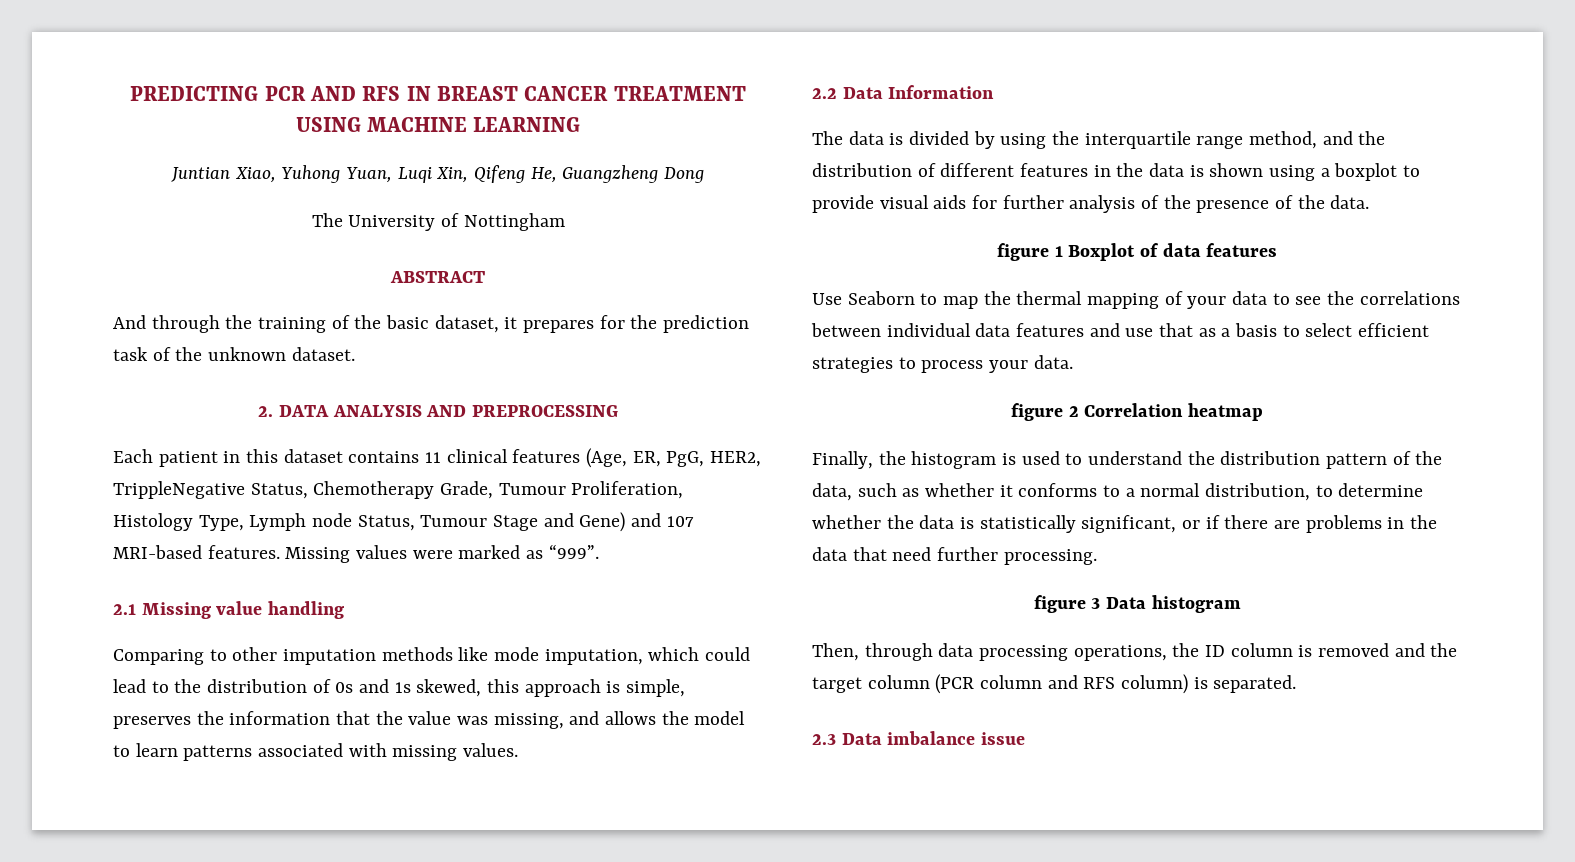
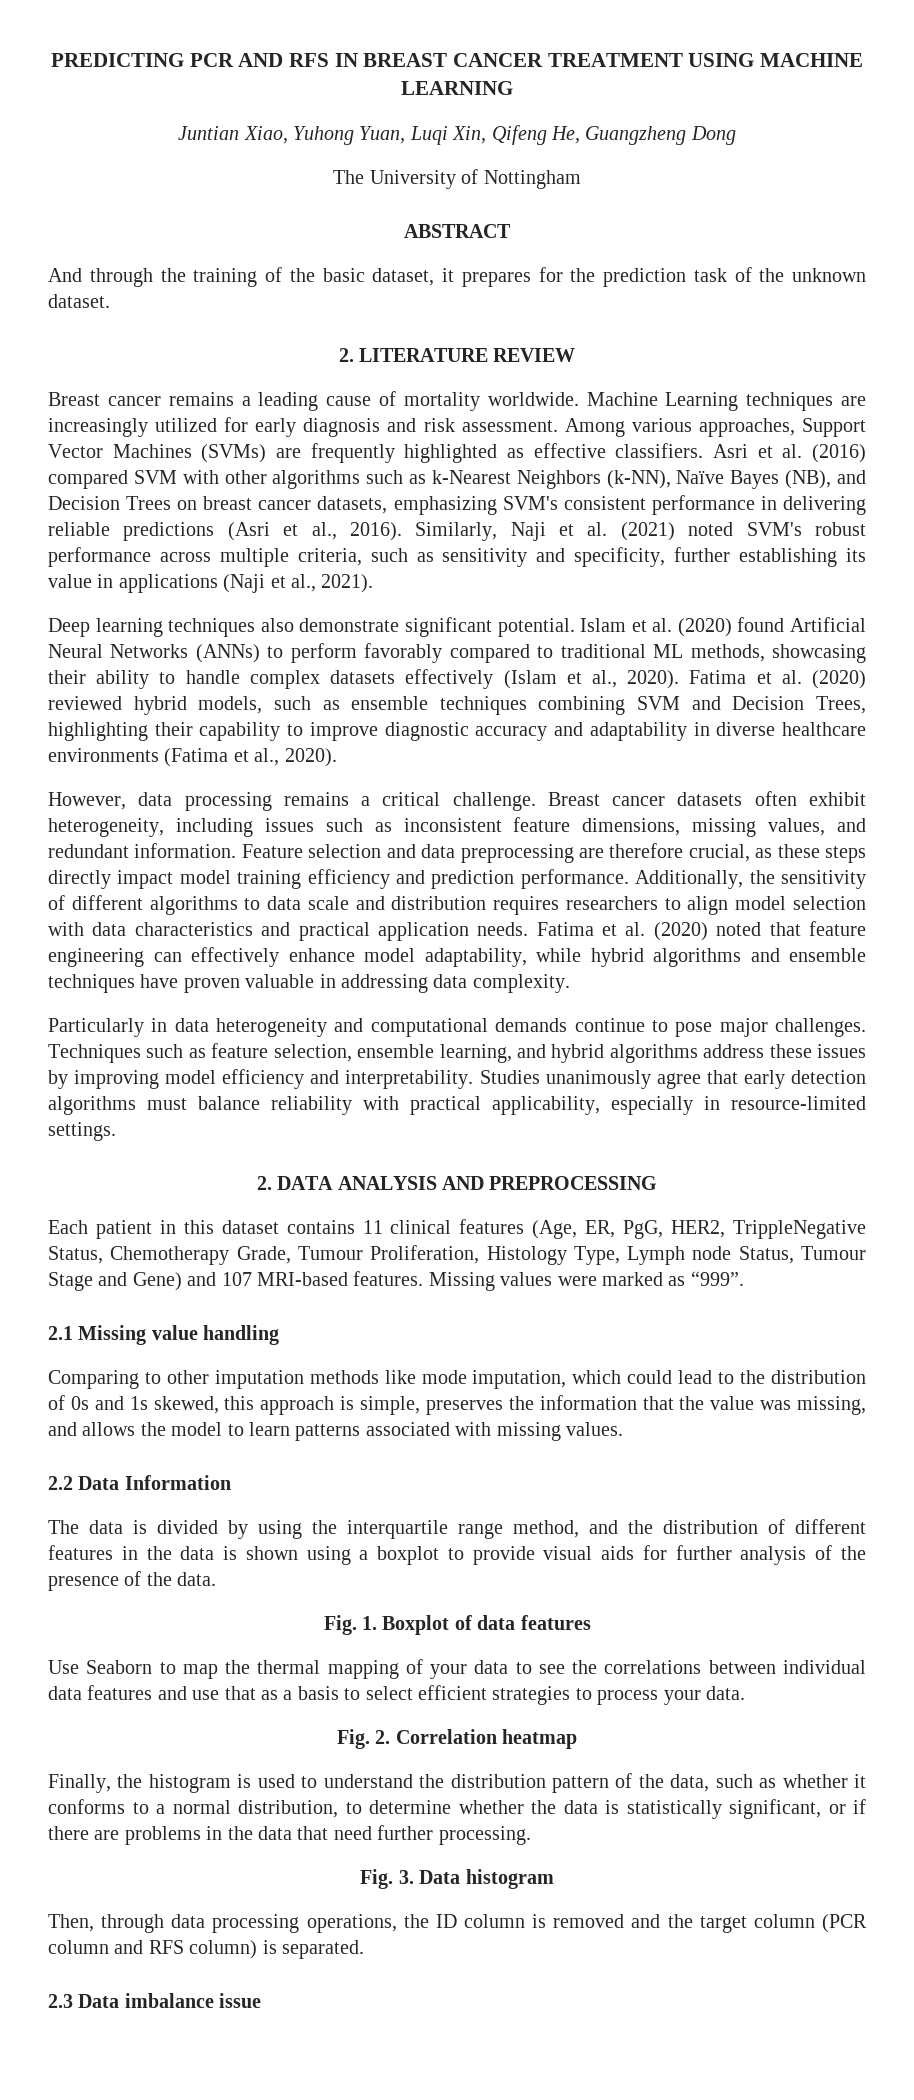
(355, 354) none -> [338,348,576,362] [48,391,866,411] [48,417,866,437] [48,443,866,463] [48,470,866,489] [48,495,867,515] [48,522,866,541] [48,547,866,567] [48,574,374,593] [48,617,867,637] [48,643,866,663] [48,669,866,689] [48,696,866,715] [48,722,867,741] [48,748,337,767] [48,791,866,811] [48,817,866,837] [48,843,866,863] [48,869,866,889] [48,895,866,915] [48,921,866,941] [48,947,866,967] [48,974,570,993] [48,1018,867,1037] [48,1043,866,1063] [48,1069,867,1089] [48,1096,866,1115] [48,1122,116,1141] // 2. LITERATURE REVIEW // Breast cancer remains a leading cause of mortality worldwide. Machine Learning techniques are increasingly utilized for early diagnosis and risk assessment. Among various approaches, Support Vector Machines (SVMs) are frequently highlighted as effective classifiers. Asri et al. (2016) compared SVM with other algorithms such as k-Nearest Neighbors (k-NN), Naïve Bayes (NB), and Decision Trees on breast cancer datasets, emphasizing SVM's consistent performance in delivering reliable predictions (Asri et al., 2016). Similarly, Naji et al. (2021) noted SVM's robust performance across multiple criteria, such as sensitivity and specificity, further establishing its value in applications (Naji et al., 2021). // Deep learning techniques also demonstrate significant potential. Islam et al. (2020) found Artificial Neural Networks (ANNs) to perform favorably compared to traditional ML methods, showcasing their ability to handle complex datasets effectively (Islam et al., 2020). Fatima et al. (2020) reviewed hybrid models, such as ensemble techniques combining SVM and Decision Trees, highlighting their capability to improve diagnostic accuracy and adaptability in diverse healthcare environments (Fatima et al., 2020). // However, data processing remains a critical challenge. Breast cancer datasets often exhibit heterogeneity, including issues such as inconsistent feature dimensions, missing values, and redundant information. Feature selection and data preprocessing are therefore crucial, as these steps directly impact model training efficiency and prediction performance. Additionally, the sensitivity of different algorithms to data scale and distribution requires researchers to align model selection with data characteristics and practical application needs. Fatima et al. (2020) noted that feature engineering can effectively enhance model adaptability, while hybrid algorithms and ensemble techniques have proven valuable in addressing data complexity. // Particularly in data heterogeneity and computational demands continue to pose major challenges. Techniques such as feature selection, ensemble learning, and hybrid algorithms address these issues by improving model efficiency and interpretability. Studies unanimously agree that early detection algorithms must balance reliability with practical applicability, especially in resource-limited settings.
[996,243,1063,261] figure 1 -> [323,1615,377,1635] Fig. 1.
[1010,403,1079,421] figure 2 -> [336,1729,391,1749] Fig. 2.
[1033,595,1101,613] figure 3 -> [360,1869,414,1889] Fig. 3.

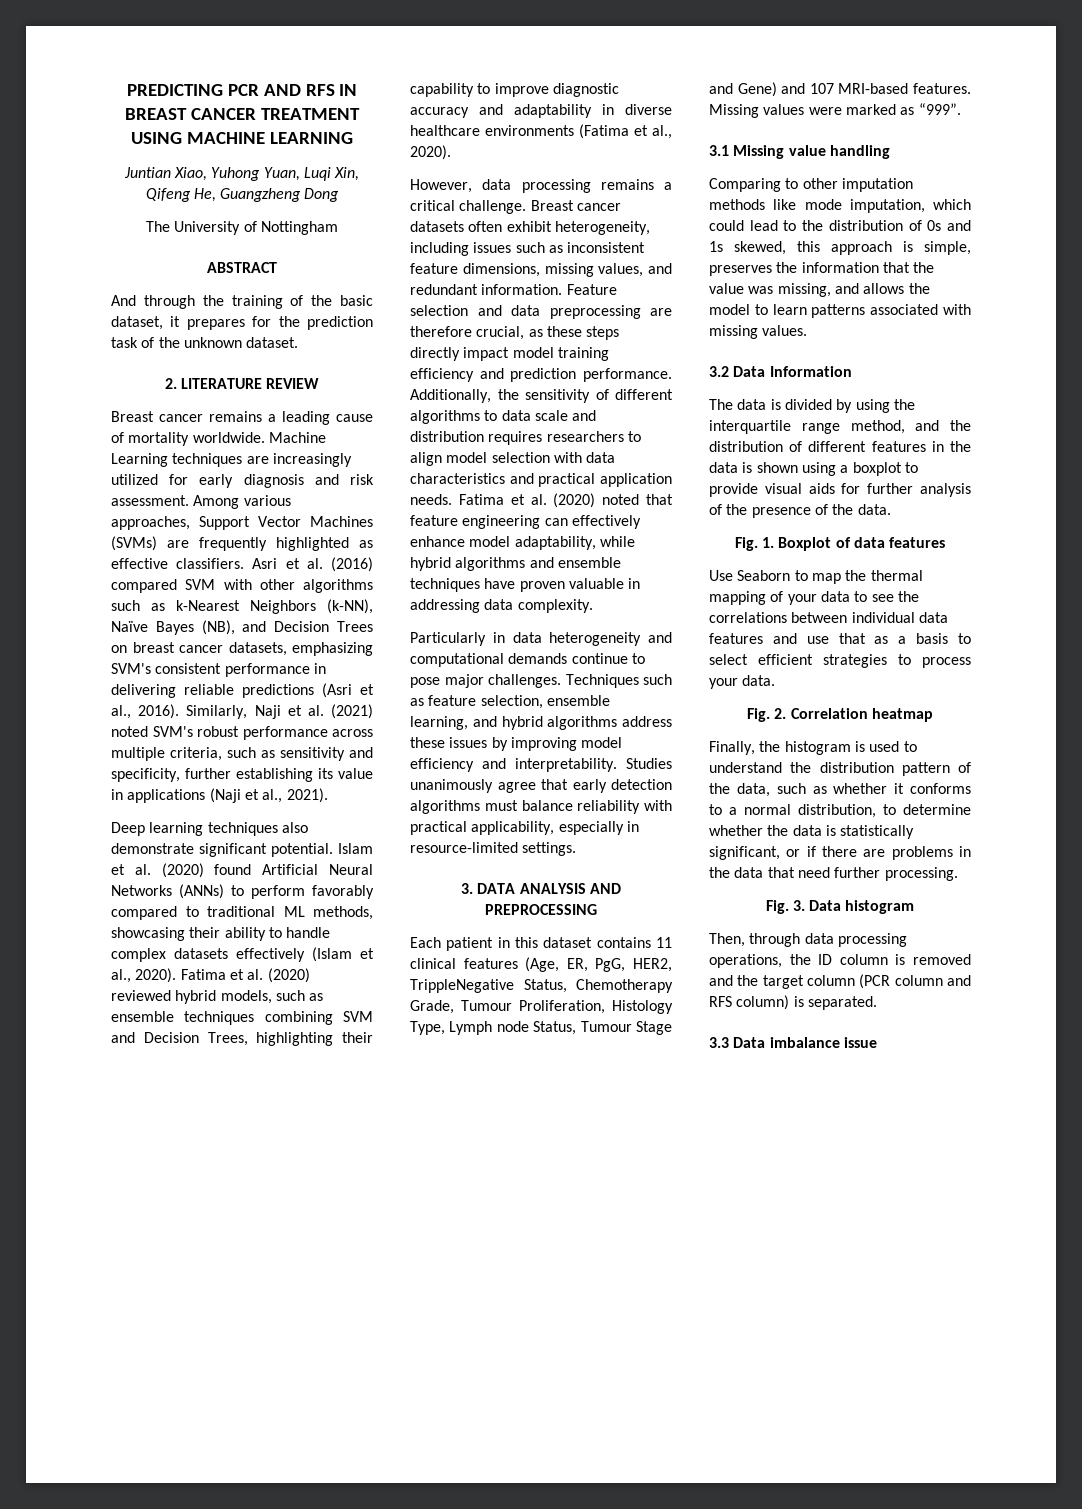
[256,1176,272,1190] 2. -> [461,883,474,894] 3.
[48,1326,73,1340] 2.1 -> [709,145,729,156] 3.1
[48,1476,73,1490] 2.2 -> [709,366,729,377] 3.2
[48,1994,73,2008] 2.3 -> [709,1037,729,1048] 3.3

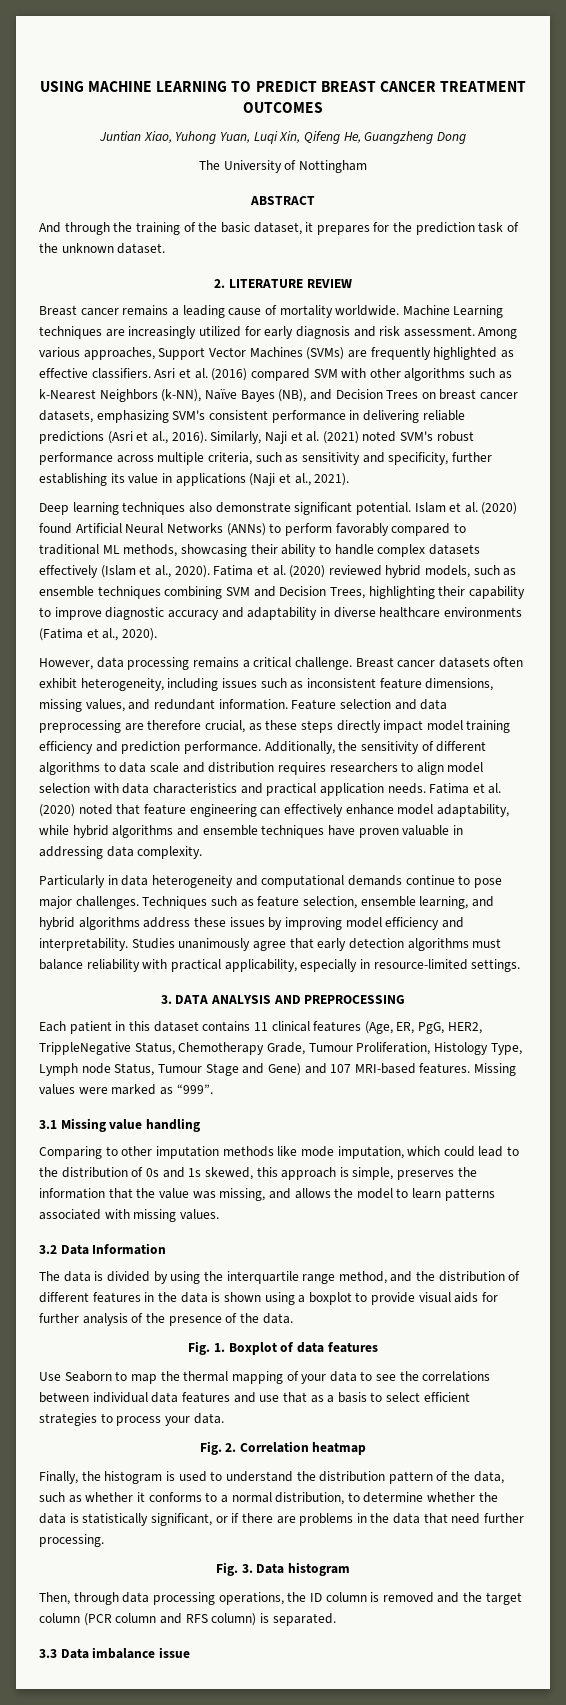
[126,84,358,96] [125,108,360,120] [131,132,353,144] PREDICTING PCR AND RFS IN BREAST CANCER TREATMENT USING MACHINE LEARNING -> [39,81,527,92] [243,102,323,113] USING MACHINE LEARNING TO PREDICT BREAST CANCER TREATMENT OUTCOMES

